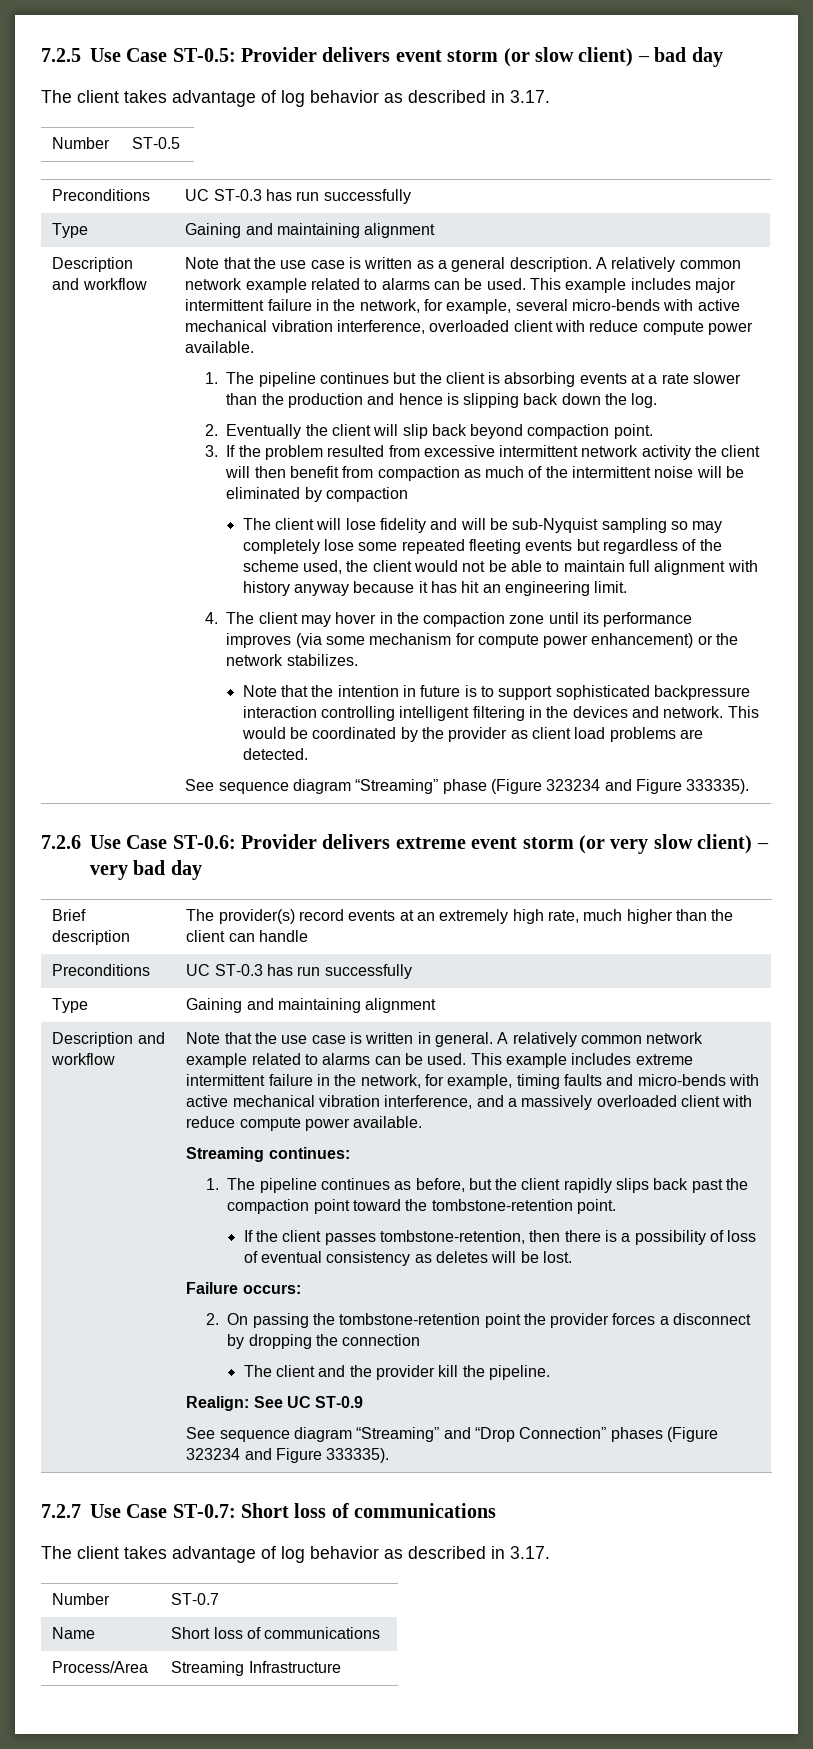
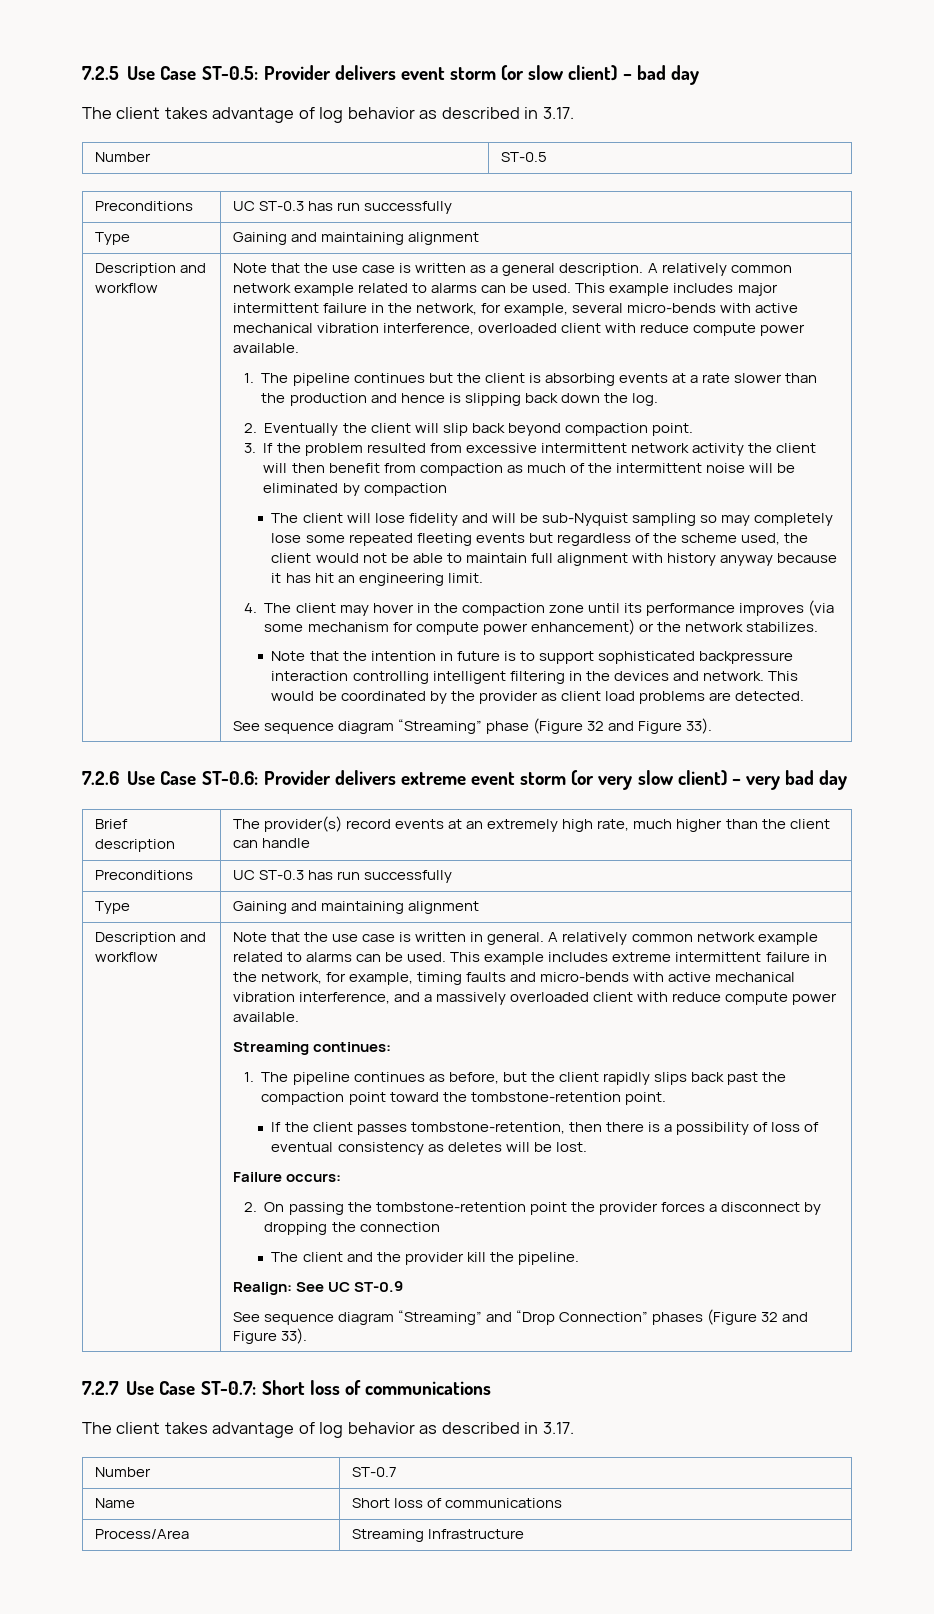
[546,779,750,794] 323234 and Figure 333335). -> [587,718,713,734] 32 and Figure 33).
[186,1448,390,1463] 323234 and Figure 333335). -> [761,1312,809,1322] [232,1328,308,1344] 32 and Figure 33).

